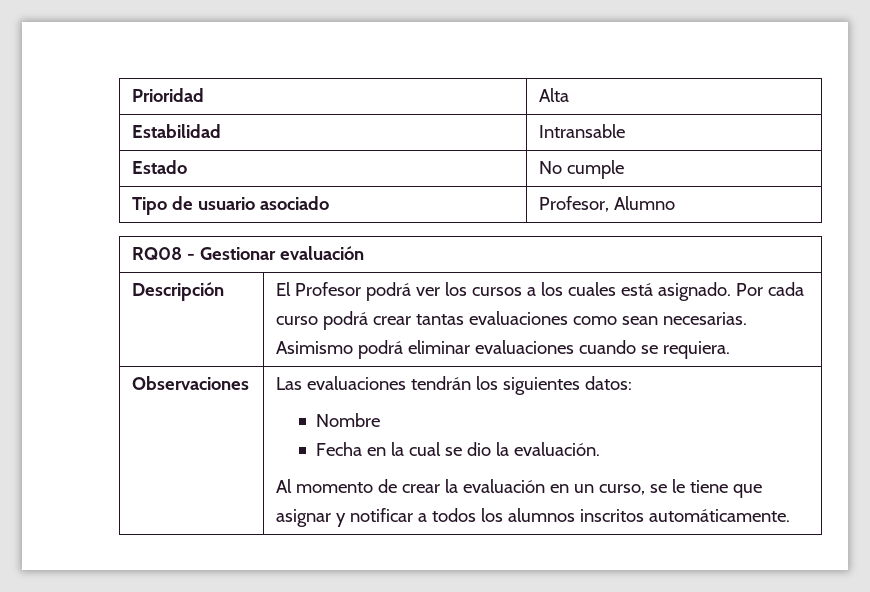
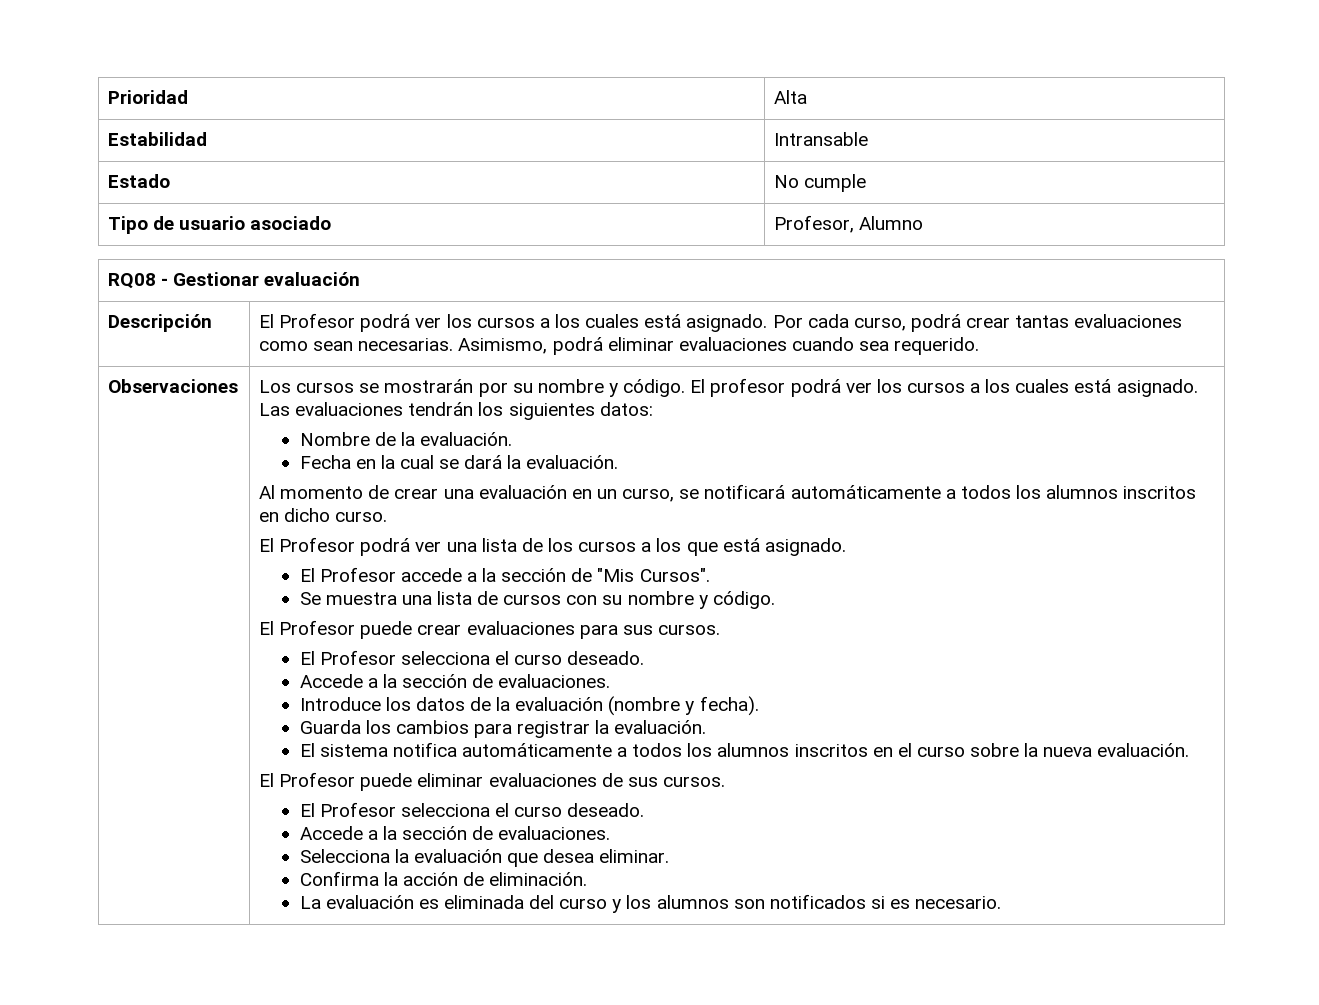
[276,316,319,325] curso -> [853,317,906,331] curso,
[276,341,354,354] Asimismo -> [458,338,548,354] Asimismo,
[641,341,731,359] se requiera. -> [859,337,980,355] sea requerido.
(250, 383) none -> [259,378,1198,397] Los cursos se mostrarán por su nombre y código. El profesor podrá ver los cursos a los cuales está asignado.
(381, 420) none -> [374,432,512,446] de la evaluación.
[467,442,492,456] dio -> [464,455,503,469] dará
[445,479,459,493] la -> [443,489,474,499] una
[672,479,763,498] [276,508,791,527] le tiene que asignar y notificar a todos los alumnos inscritos automáticamente. -> [704,484,1197,499] [259,508,388,522] [259,537,846,556] [299,567,710,582] [299,591,775,609] [259,620,720,639] [299,650,645,665] [299,674,611,688] [299,696,759,716] [299,720,707,738] [299,742,1190,757] [259,772,725,791] [299,802,645,817] [299,826,611,840] [299,849,670,867] [299,871,588,886] [299,894,1002,913] notificará automáticamente a todos los alumnos inscritos en dicho curso. // El Profesor podrá ver una lista de los cursos a los que está asignado. // El Profesor accede a la sección de "Mis Cursos". // Se muestra una lista de cursos con su nombre y código. // El Profesor puede crear evaluaciones para sus cursos. // El Profesor selecciona el curso deseado. // Accede a la sección de evaluaciones. // Introduce los datos de la evaluación (nombre y fecha). // Guarda los cambios para registrar la evaluación. // El sistema notifica automáticamente a todos los alumnos inscritos en el curso sobre la nueva evaluación. // El Profesor puede eliminar evaluaciones de sus cursos. // El Profesor selecciona el curso deseado. // Accede a la sección de evaluaciones. // Selecciona la evaluación que desea eliminar. // Confirma la acción de eliminación. // La evaluación es eliminada del curso y los alumnos son notificados si es necesario.

